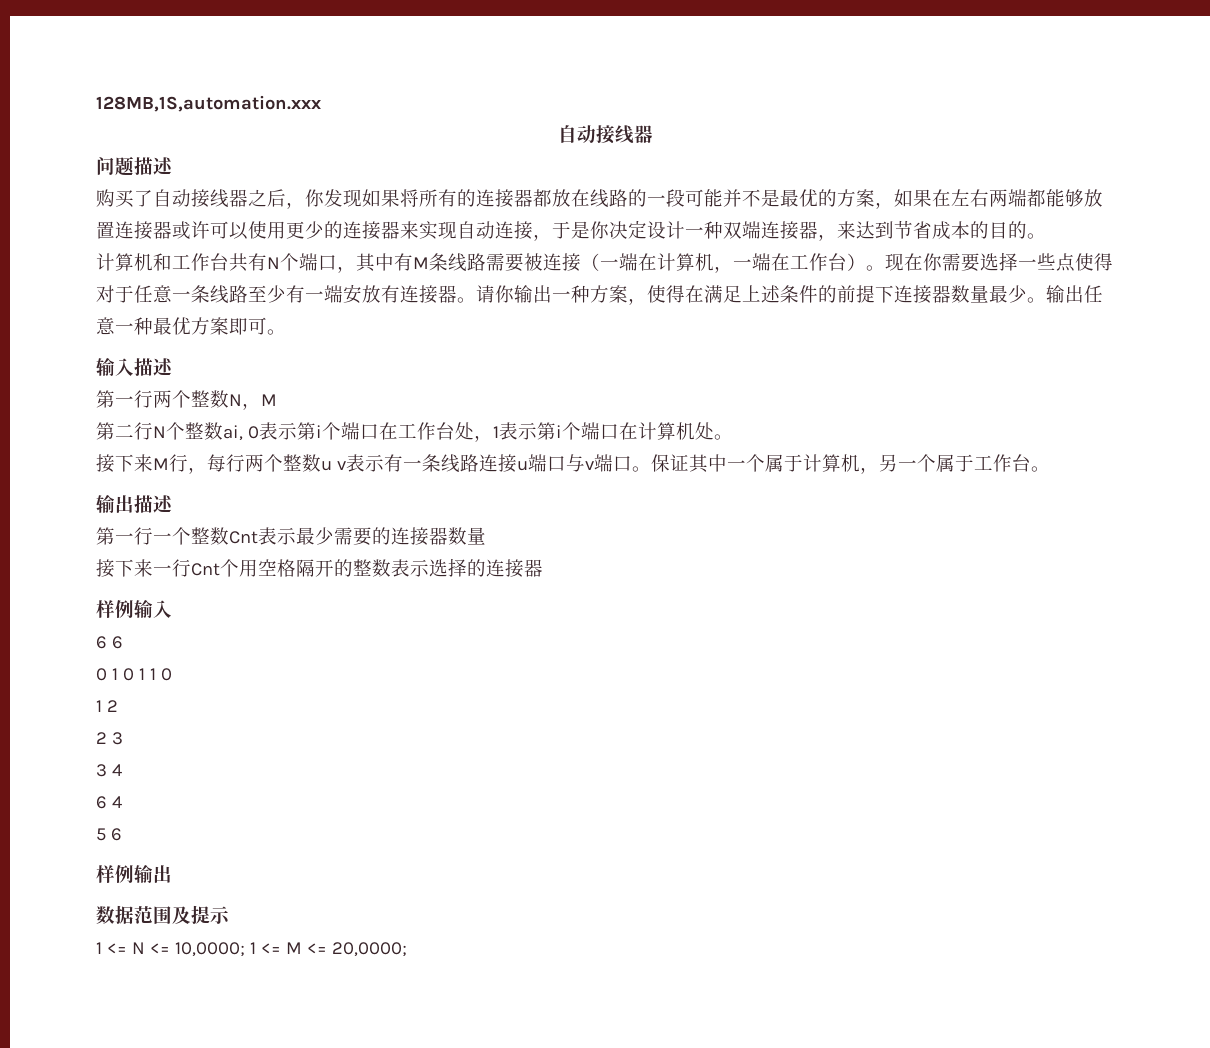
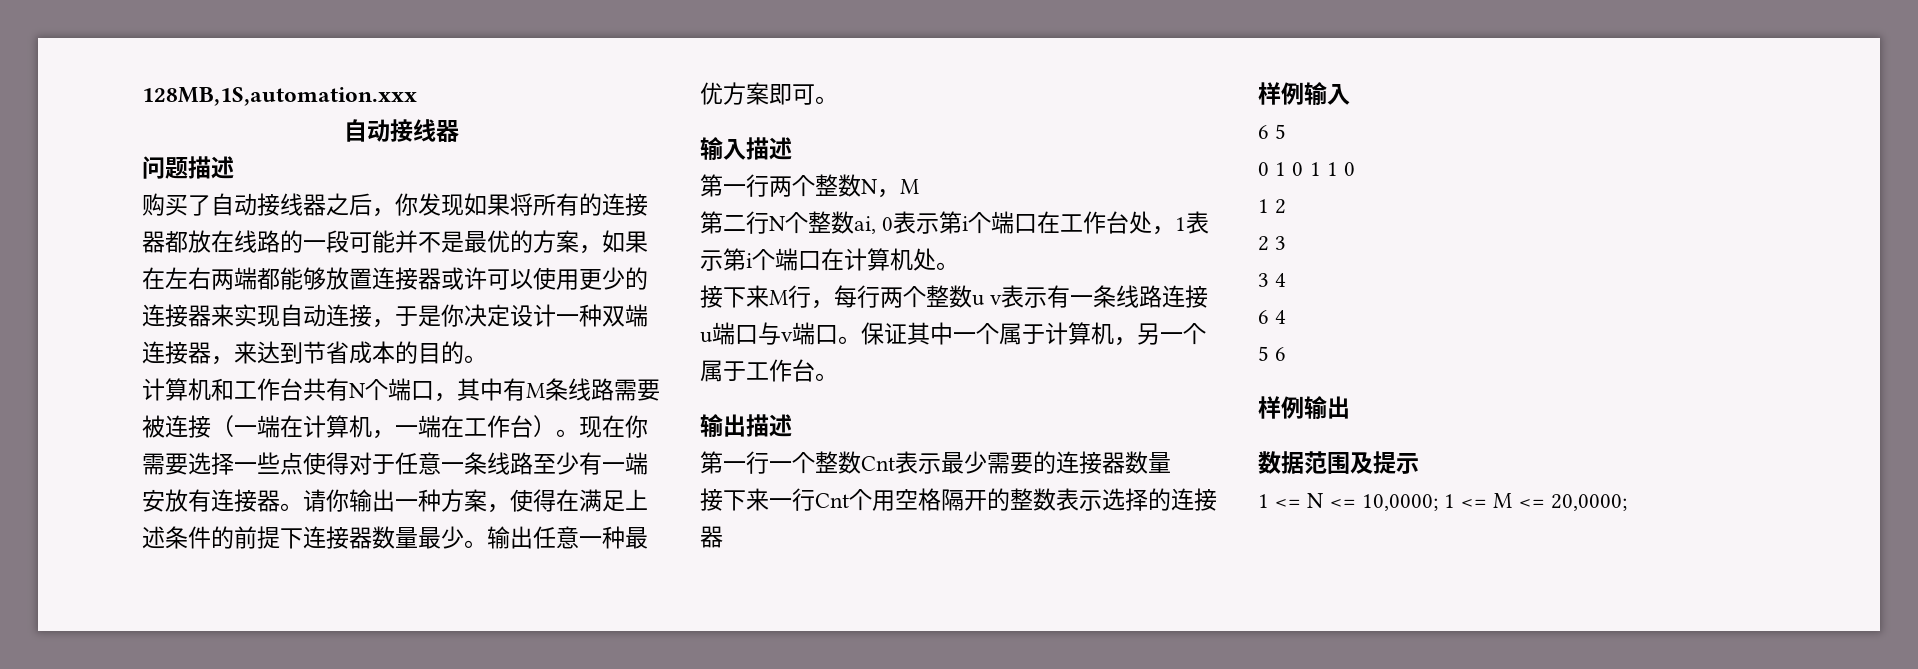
[111,636,123,649] 6 -> [1275,124,1287,139] 5

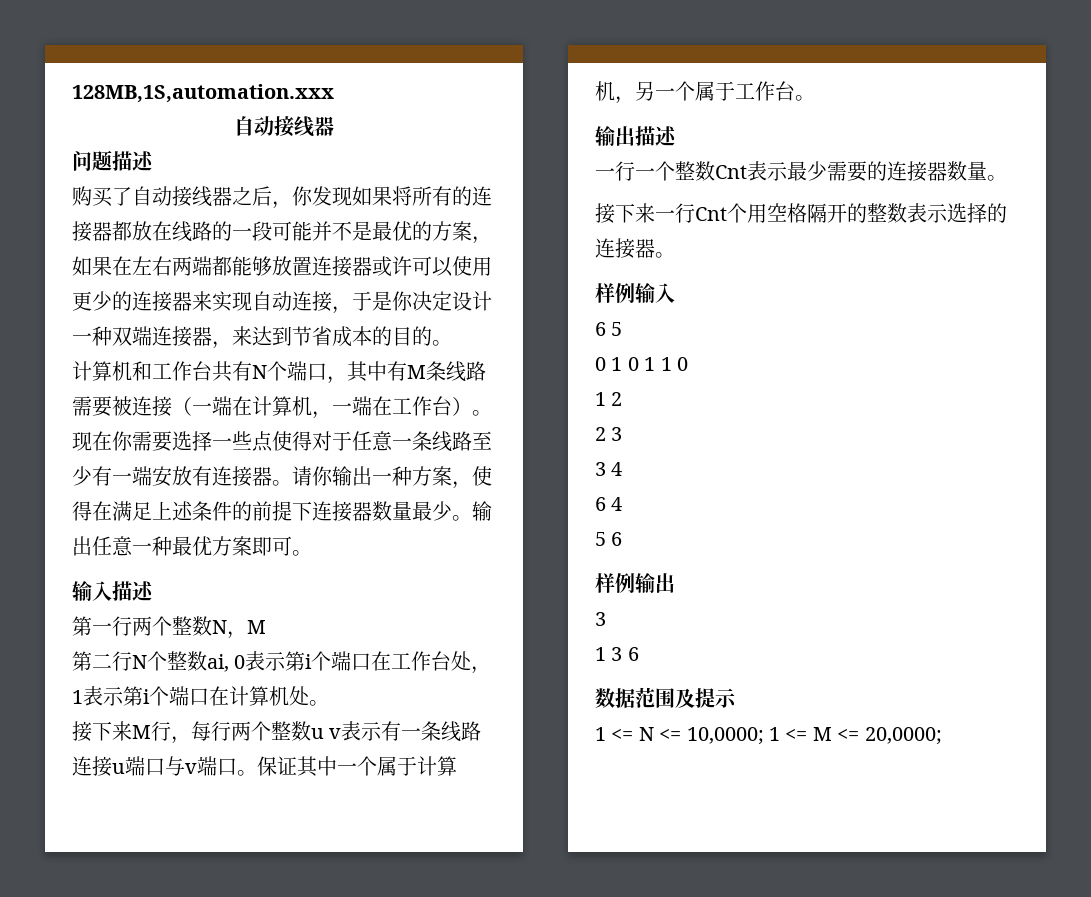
[700,451,723,474] 第 -> (677, 136) none
(1171, 462) none -> [987,175,1007,181] 。
(723, 537) none -> [655,252,675,258] 。
(1350, 407) none -> [595,612,606,626] [595,647,639,661] // 3 // 1 3 6

